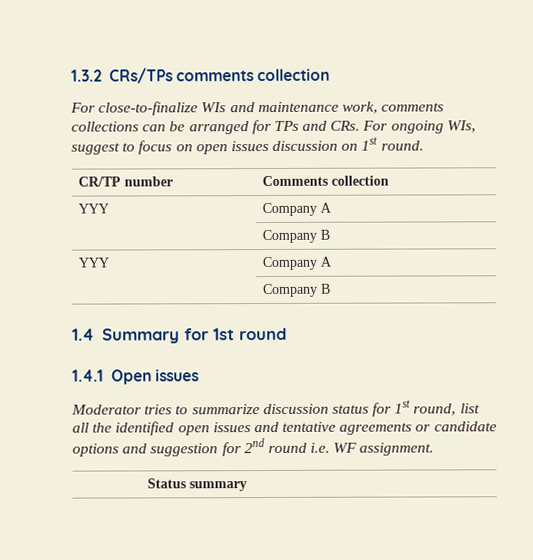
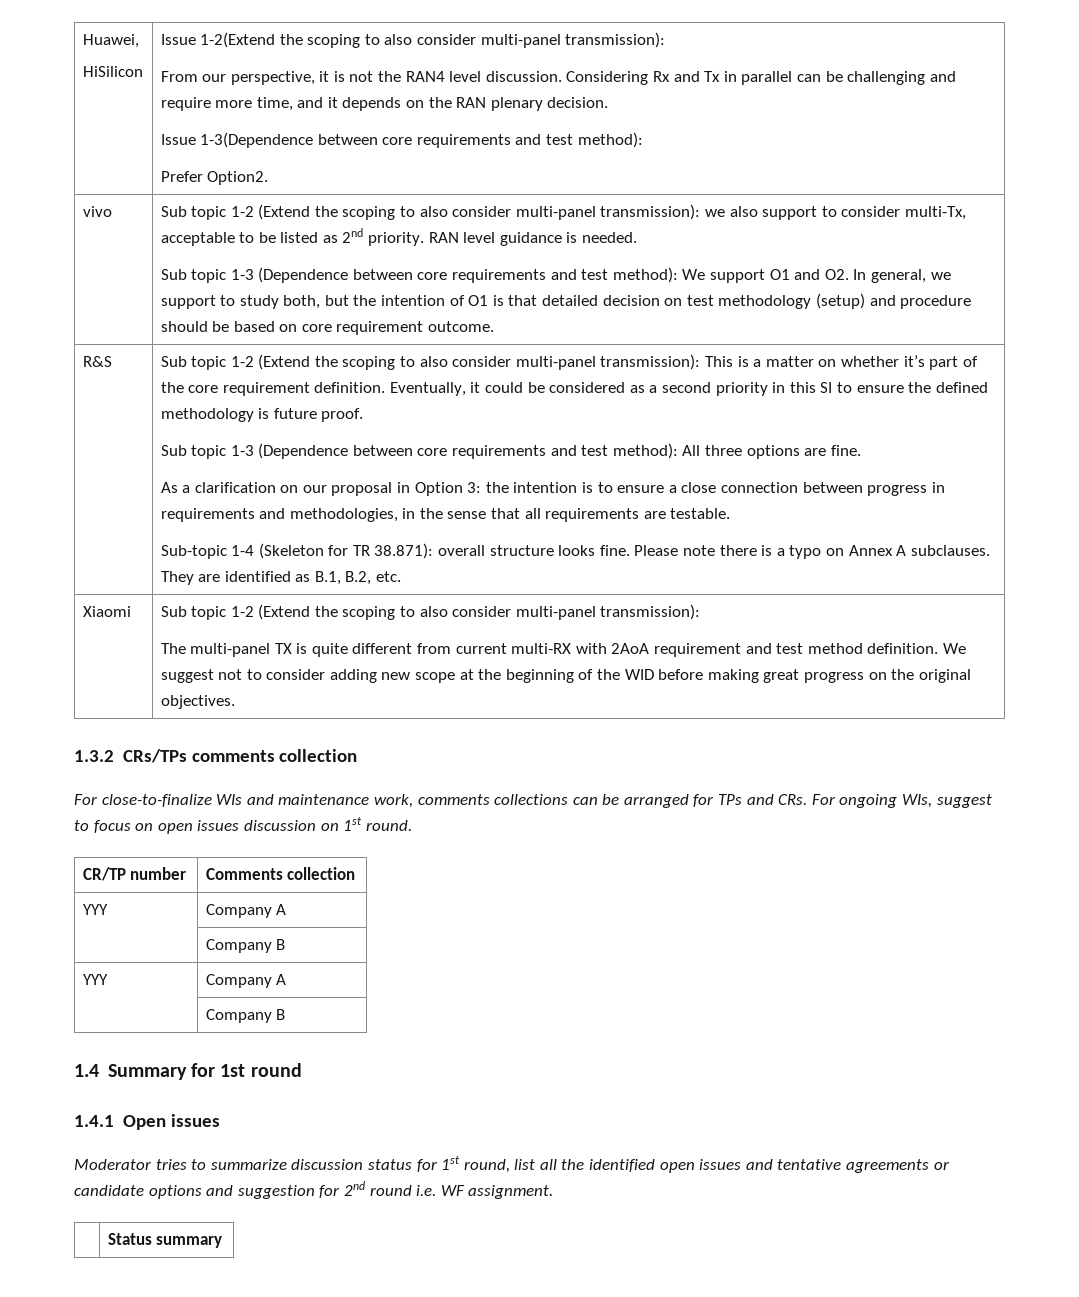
(71, 75) none -> [82,34,139,48] [82,66,143,77] [160,32,666,48] [160,71,956,85] [160,97,609,111] [160,132,643,148] [160,171,269,185] [82,206,112,217] [160,204,966,220] [160,228,638,246] [160,267,951,283] [160,293,972,309] [160,321,495,335] [82,356,112,367] [160,354,978,370] [160,382,988,396] [160,408,364,422] [160,443,861,459] [160,482,945,496] [160,508,731,522] [160,543,990,559] [160,571,402,585] [82,606,131,617] [160,604,701,620] [160,643,966,657] [160,669,971,683] [160,695,235,709] Huawei, // HiSilicon | Issue 1-2(Extend the scoping to also consider multi-panel transmission): // From our perspective, it is not the RAN4 level discussion. Considering Rx and Tx in parallel can be challenging and require more time, and it depends on the RAN plenary decision. // Issue 1-3(Dependence between core requirements and test method): // Prefer Option2. // vivo | Sub topic 1-2 (Extend the scoping to also consider multi-panel transmission): we also support to consider multi-Tx, acceptable to be listed as 2nd priority. RAN level guidance is needed. // Sub topic 1-3 (Dependence between core requirements and test method): We support O1 and O2. In general, we support to study both, but the intention of O1 is that detailed decision on test methodology (setup) and procedure should be based on core requirement outcome. // R&S | Sub topic 1-2 (Extend the scoping to also consider multi-panel transmission): This is a matter on whether it’s part of the core requirement definition. Eventually, it could be considered as a second priority in this SI to ensure the defined methodology is future proof. // Sub topic 1-3 (Dependence between core requirements and test method): All three options are fine. // As a clarification on our proposal in Option 3: the intention is to ensure a close connection between progress in requirements and methodologies, in the sense that all requirements are testable. // Sub-topic 1-4 (Skeleton for TR 38.871): overall structure looks fine. Please note there is a typo on Annex A subclauses. They are identified as B.1, B.2, etc. // Xiaomi | Sub topic 1-2 (Extend the scoping to also consider multi-panel transmission): // The multi-panel TX is quite different from current multi-RX with 2AoA requirement and test method definition. We suggest not to consider adding new scope at the beginning of the WID before making great progress on the original objectives. //

